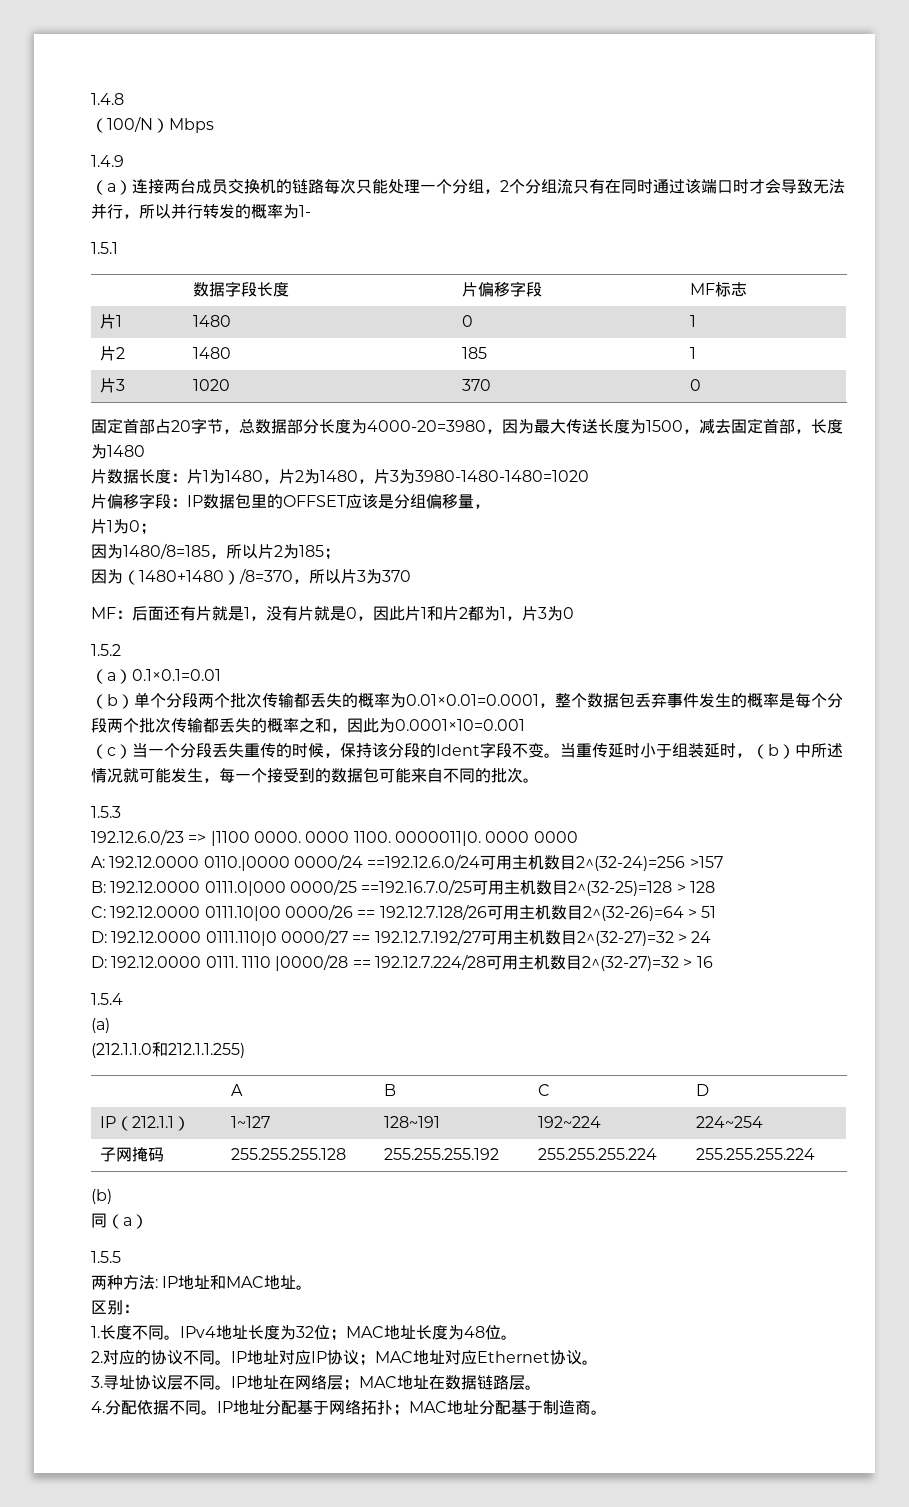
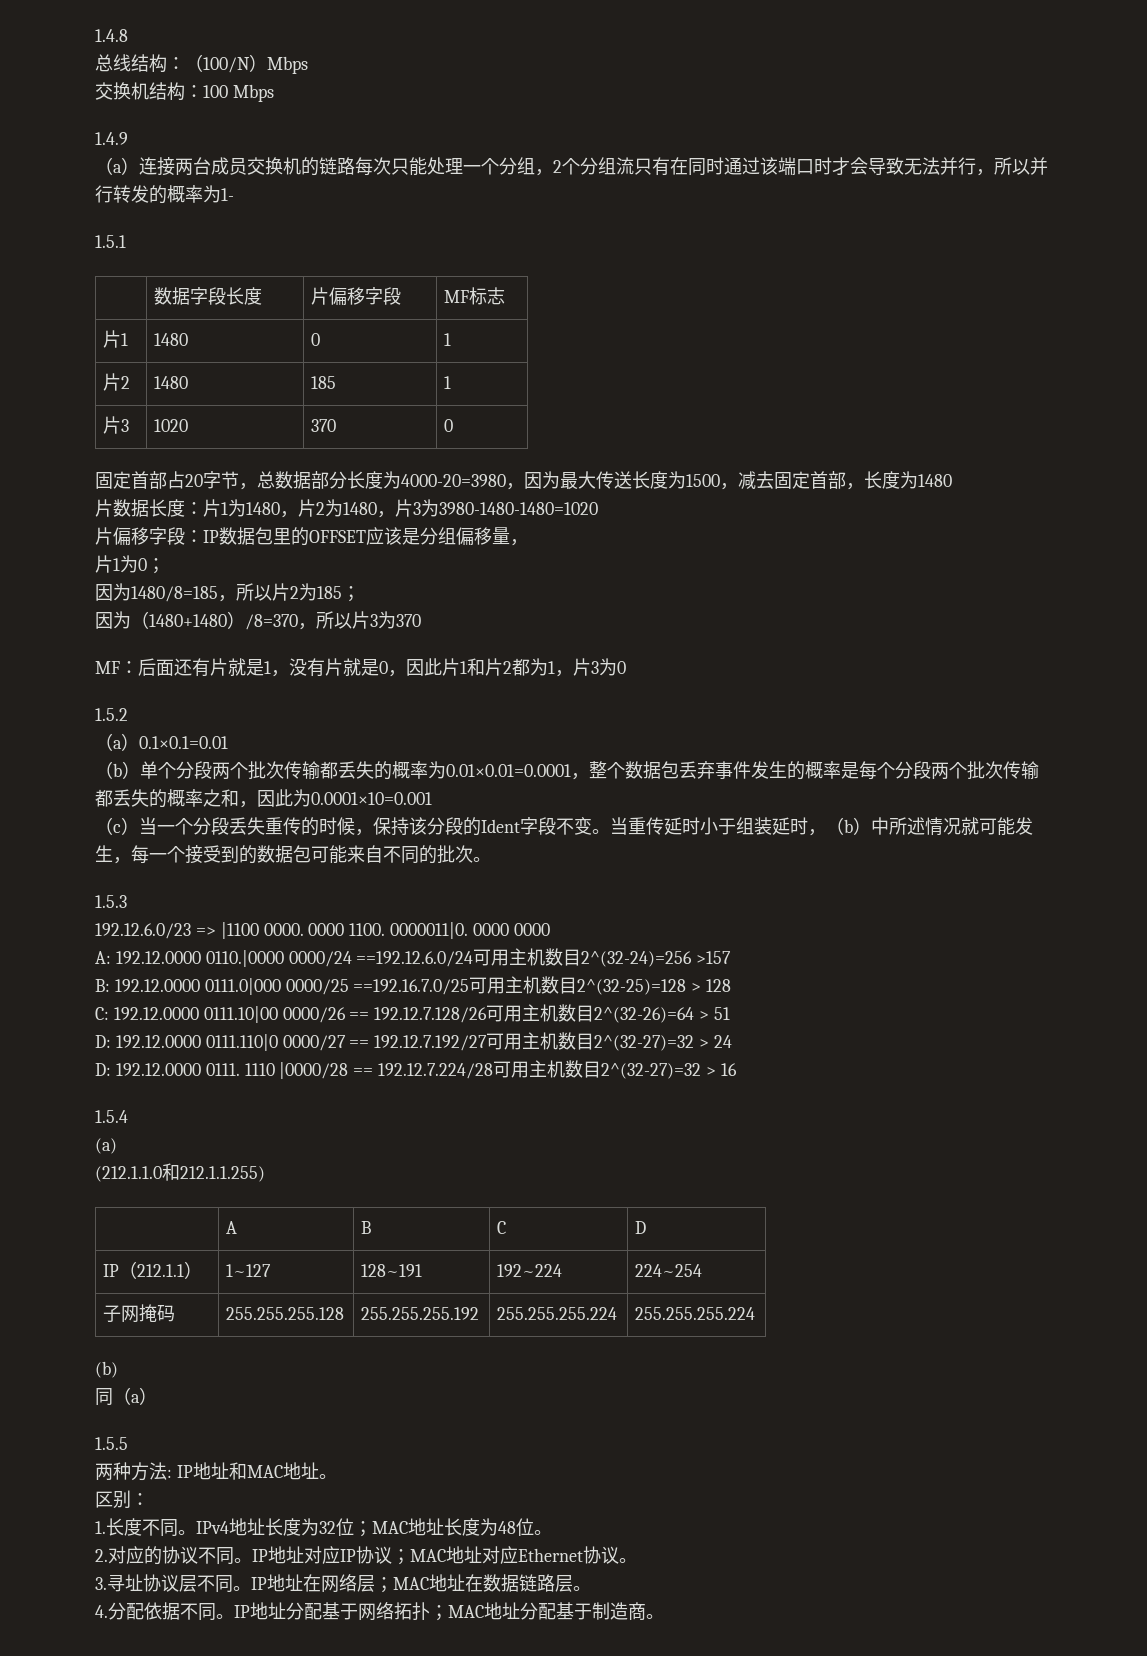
(124, 99) none -> [95,54,185,73] 总线结构：
(214, 125) none -> [95,82,274,102] // 交换机结构：100 Mbps

